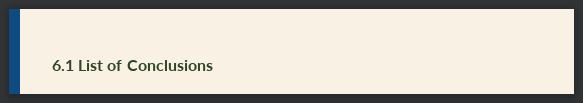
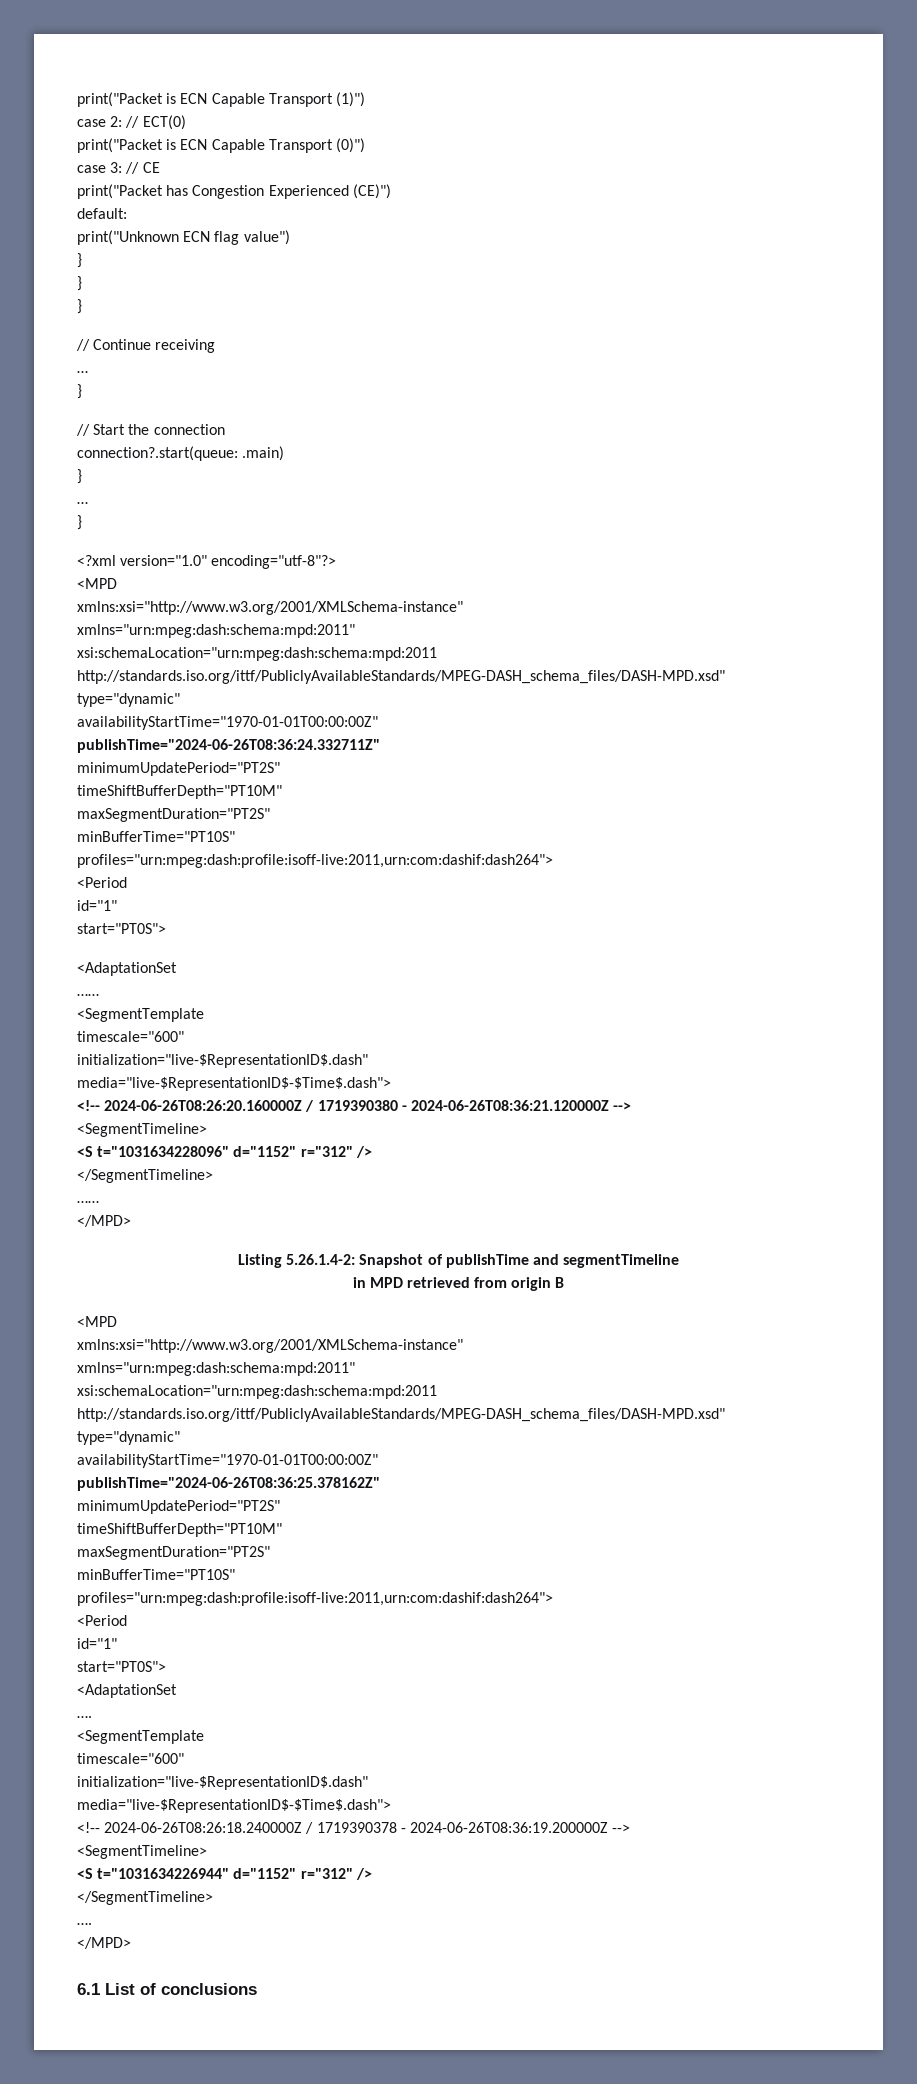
(52, 65) none -> [77,92,365,107] [77,115,186,130] [77,138,365,153] [77,162,160,174] [77,184,391,199] [77,208,127,219] [77,230,290,245] [77,253,82,268] [77,276,82,291] [77,299,82,314] [76,339,216,353] [77,371,88,373] [77,384,82,399] [76,424,225,436] [77,446,285,461] [77,469,82,484] [77,502,88,504] [77,515,82,530] [77,555,337,569] [77,578,117,589] [77,601,463,615] [77,624,355,638] [77,647,437,661] [77,670,725,684] [77,693,180,707] [77,716,378,730] [77,739,380,753] [77,762,280,776] [77,785,282,799] [77,808,270,822] [77,831,235,842] [77,854,553,868] [77,877,127,888] [77,900,117,911] [77,923,166,934] [77,962,177,976] [77,994,99,996] [77,1008,204,1022] [77,1031,184,1042] [77,1054,368,1068] [77,1077,391,1091] [77,1100,632,1112] [77,1123,207,1137] [77,1146,372,1158] [77,1169,213,1183] [77,1201,99,1203] [77,1215,131,1227] [237,1254,680,1268] [352,1277,565,1291] [77,1316,117,1327] [77,1339,463,1353] [77,1362,355,1376] [77,1385,437,1399] [77,1408,725,1422] [77,1431,180,1445] [77,1454,378,1468] [77,1477,380,1491] [77,1500,280,1514] [77,1523,282,1537] [77,1546,270,1560] [77,1569,235,1580] [77,1592,553,1606] [77,1615,127,1626] [77,1638,117,1649] [77,1661,166,1672] [77,1684,177,1698] [77,1716,92,1718] [77,1730,204,1744] [77,1753,184,1764] [77,1776,368,1790] [77,1799,391,1813] [77,1822,631,1834] [77,1845,207,1859] [77,1868,372,1880] [77,1891,213,1905] [77,1923,92,1925] [77,1937,131,1949] print("Packet is ECN Capable Transport (1)") // case 2: // ECT(0) // print("Packet is ECN Capable Transport (0)") // case 3: // CE // print("Packet has Congestion Experienced (CE)") // default: // print("Unknown ECN flag value") // } // } // } // // Continue receiving // … // } // // Start the connection // connection?.start(queue: .main) // } // … // } // <?xml version="1.0" encoding="utf-8"?> // <MPD // xmlns:xsi="http://www.w3.org/2001/XMLSchema-instance" // xmlns="urn:mpeg:dash:schema:mpd:2011" // xsi:schemaLocation="urn:mpeg:dash:schema:mpd:2011 http://standards.iso.org/ittf/PubliclyAvailableStandards/MPEG-DASH_schema_files/DASH-MPD.xsd" // type="dynamic" // availabilityStartTime="1970-01-01T00:00:00Z" // publishTime="2024-06-26T08:36:24.332711Z" // minimumUpdatePeriod="PT2S" // timeShiftBufferDepth="PT10M" // maxSegmentDuration="PT2S" // minBufferTime="PT10S" // profiles="urn:mpeg:dash:profile:isoff-live:2011,urn:com:dashif:dash264"> // <Period // id="1" // start="PT0S"> // <AdaptationSet // …… // <SegmentTemplate // timescale="600" // initialization="live-$RepresentationID$.dash" // media="live-$RepresentationID$-$Time$.dash"> // <!-- 2024-06-26T08:26:20.160000Z / 1719390380 - 2024-06-26T08:36:21.120000Z --> // <SegmentTimeline> // <S t="1031634228096" d="1152" r="312" /> // </SegmentTimeline> // …… // </MPD> // Listing 5.26.1.4-2: Snapshot of publishTime and segmentTimeline // in MPD retrieved from origin B // <MPD // xmlns:xsi="http://www.w3.org/2001/XMLSchema-instance" // xmlns="urn:mpeg:dash:schema:mpd:2011" // xsi:schemaLocation="urn:mpeg:dash:schema:mpd:2011 http://standards.iso.org/ittf/PubliclyAvailableStandards/MPEG-DASH_schema_files/DASH-MPD.xsd" // type="dynamic" // availabilityStartTime="1970-01-01T00:00:00Z" // publishTime="2024-06-26T08:36:25.378162Z" // minimumUpdatePeriod="PT2S" // timeShiftBufferDepth="PT10M" // maxSegmentDuration="PT2S" // minBufferTime="PT10S" // profiles="urn:mpeg:dash:profile:isoff-live:2011,urn:com:dashif:dash264"> // <Period // id="1" // start="PT0S"> // <AdaptationSet // …. // <SegmentTemplate // timescale="600" // initialization="live-$RepresentationID$.dash" // media="live-$RepresentationID$-$Time$.dash"> // <!-- 2024-06-26T08:26:18.240000Z / 1719390378 - 2024-06-26T08:36:19.200000Z --> // <SegmentTimeline> // <S t="1031634226944" d="1152" r="312" /> // </SegmentTimeline> // …. // </MPD> //
[126,60,213,71] Conclusions -> [161,1983,257,1995] conclusions

